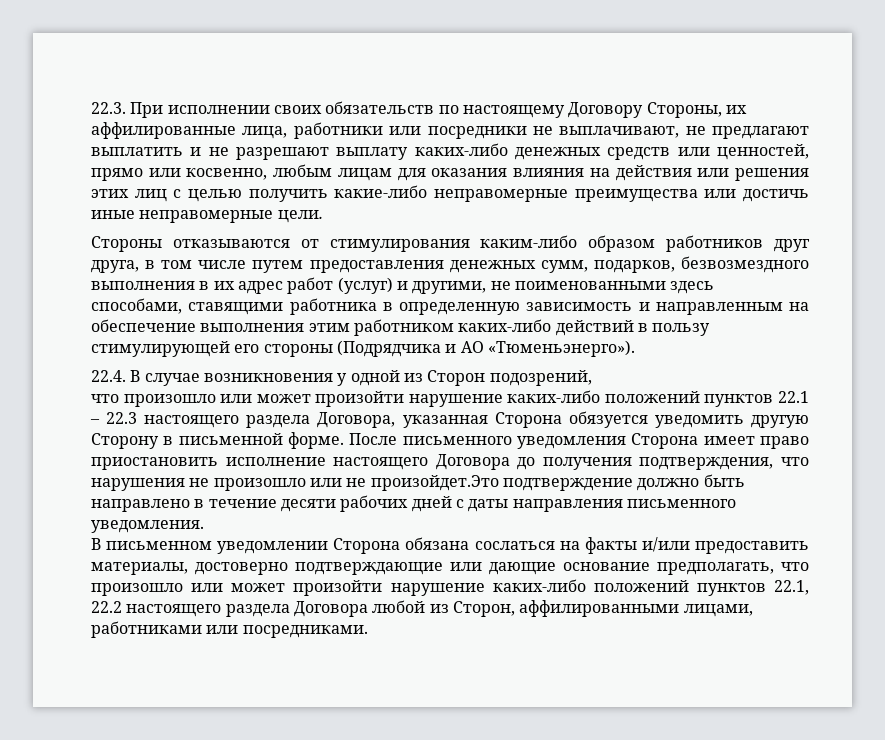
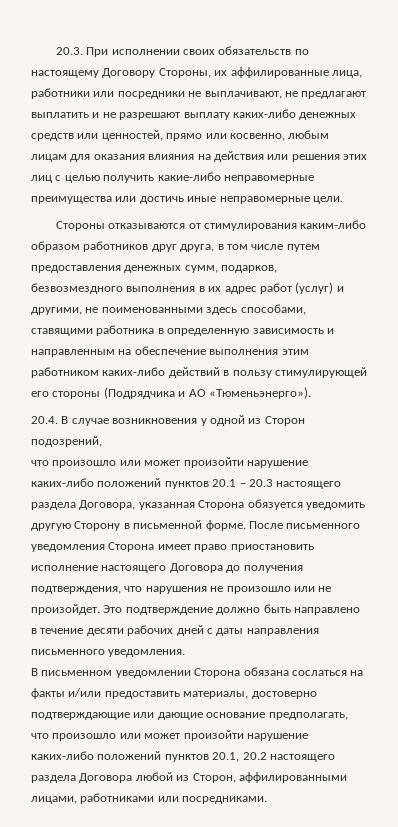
[91,102,126,114] 22.3. -> [55,47,83,55] 20.3.
[91,370,126,382] 22.4. -> [31,416,58,424] 20.4.
[777,391,809,403] [90,412,138,424] 22.1 – 22.3 -> [212,479,273,487] 20.1 – 20.3
[370,475,499,491] произойдет.Это -> [31,604,123,615] произойдет. Это
[774,580,809,595] [91,601,122,613] 22.1, 22.2 -> [212,752,267,762] 20.1, 20.2

